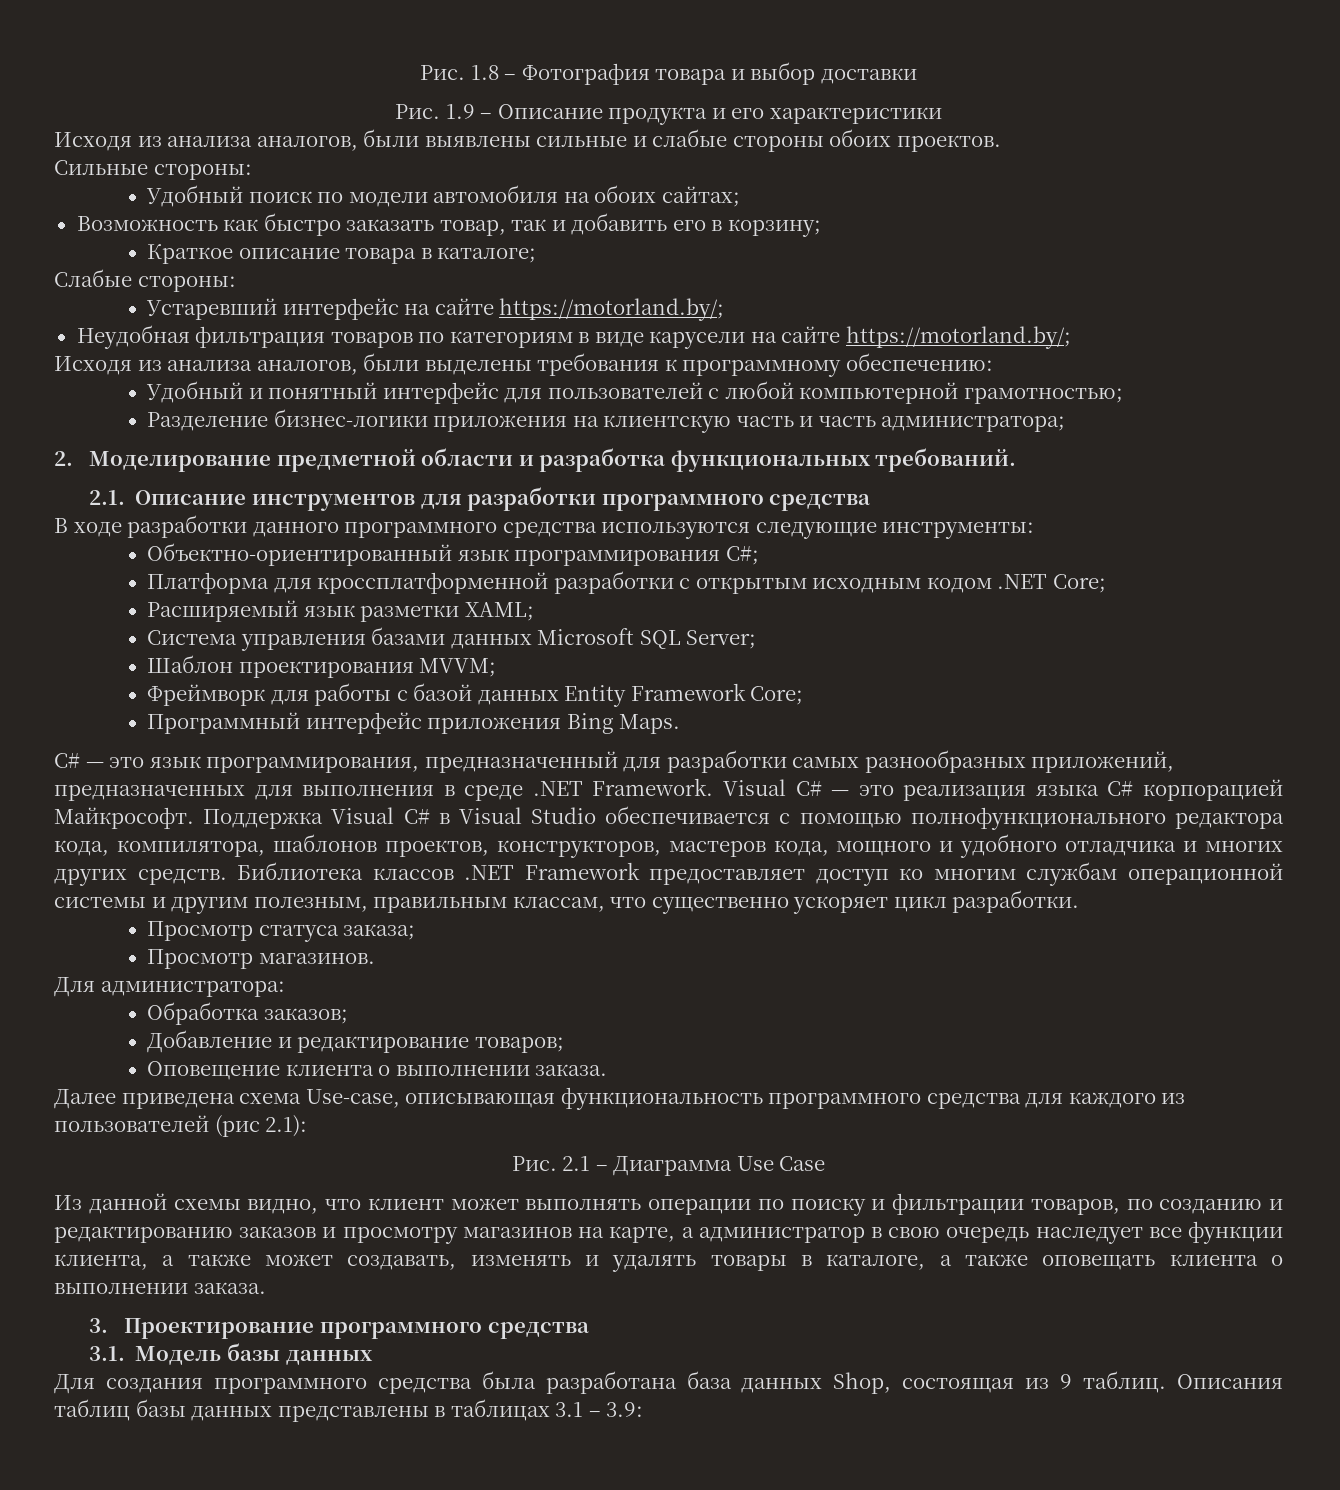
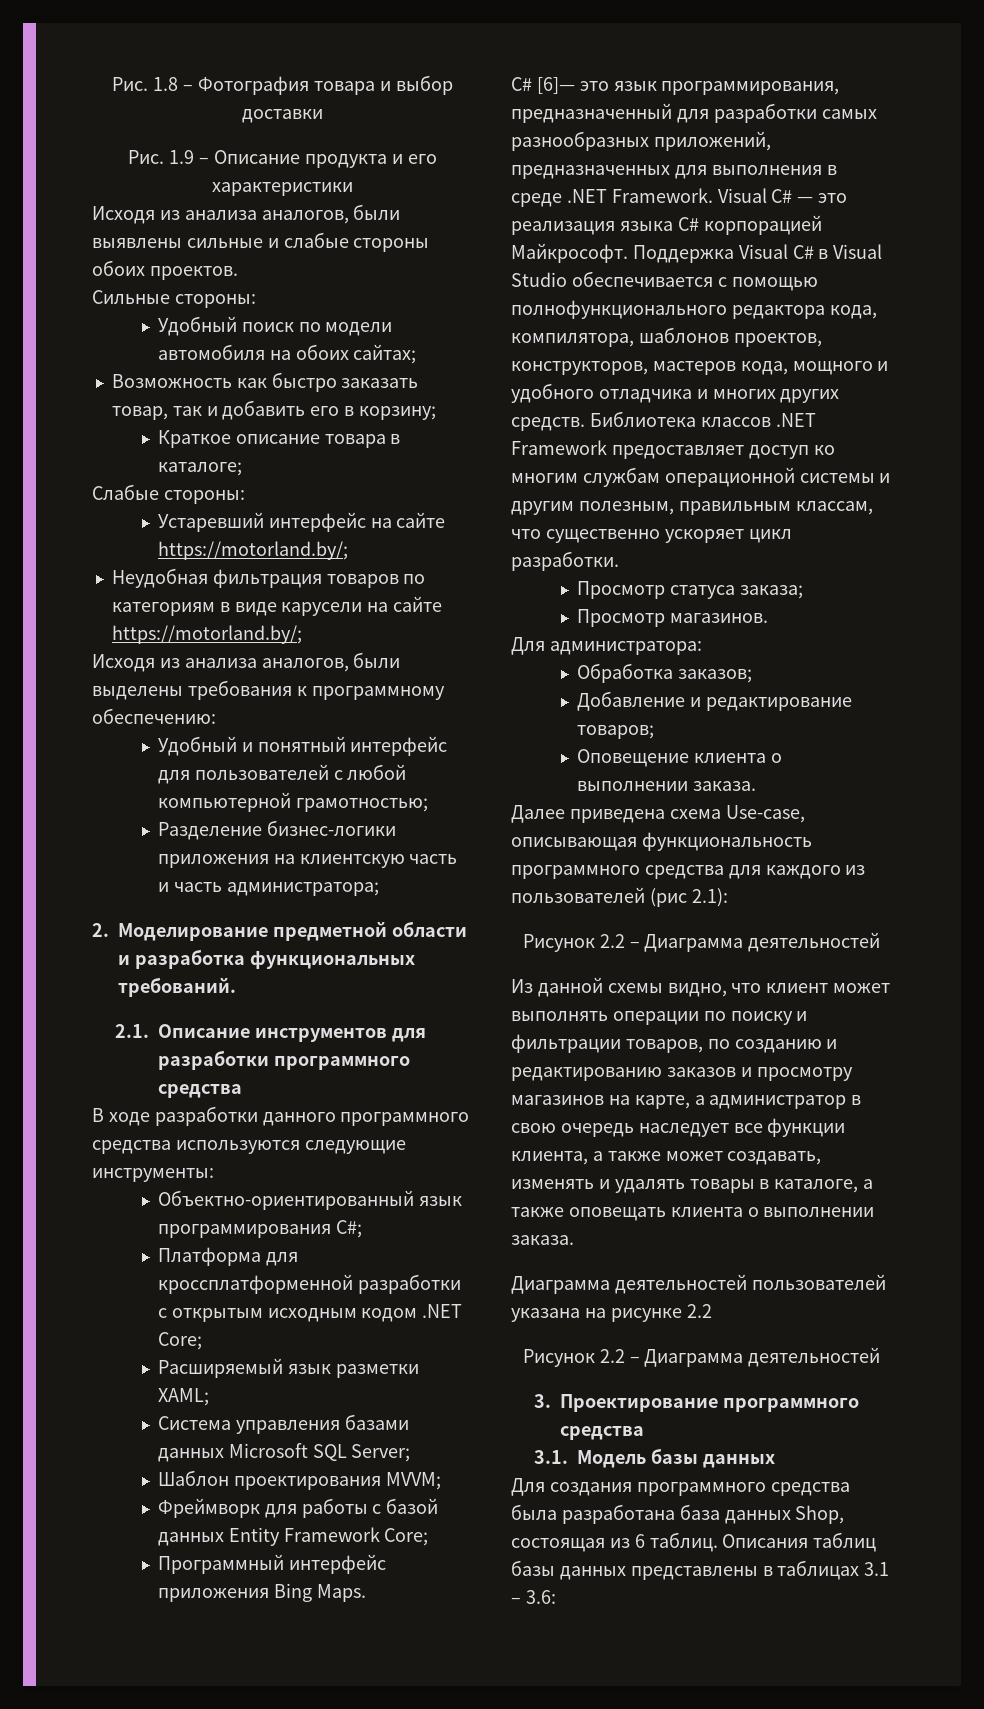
[85,762,104,768] — -> [536,77,575,94] [6]—
[511,1156,826,1176] Рис. 2.1 – Диаграмма Use Case -> [522,932,881,952] Рисунок 2.2 – Диаграмма деятельностей
(266, 1288) none -> [511,1274,886,1294] [511,1304,712,1322] [522,1347,881,1367] // Диаграмма деятельностей пользователей указана на рисунке 2.2 // Рисунок 2.2 – Диаграмма деятельностей
[1060,1374,1073,1389] 9 -> [634,1534,645,1548] 6
[606,1402,644,1417] 3.9: -> [525,1590,556,1604] 3.6:

